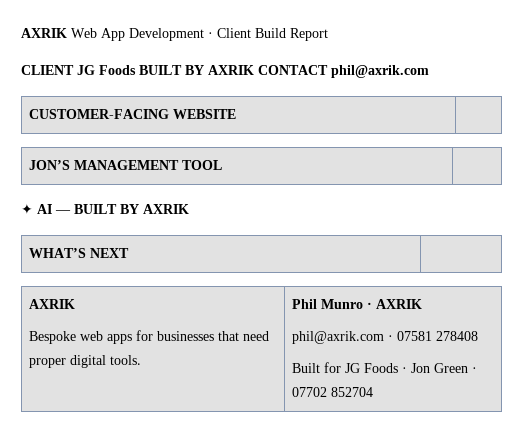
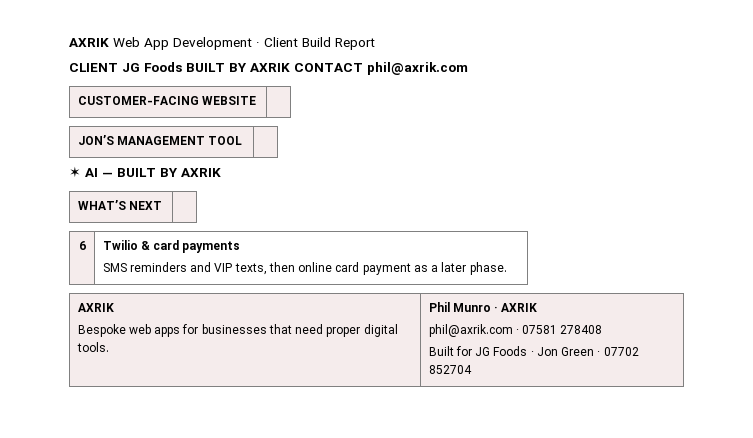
[21,203,33,215] ✦ -> [69,166,81,178] ✶
(130, 253) none -> [78,241,86,250] [102,240,241,253] [102,262,507,275] // 6 | Twilio & card payments // SMS reminders and VIP texts, then online card payment as a later phase.

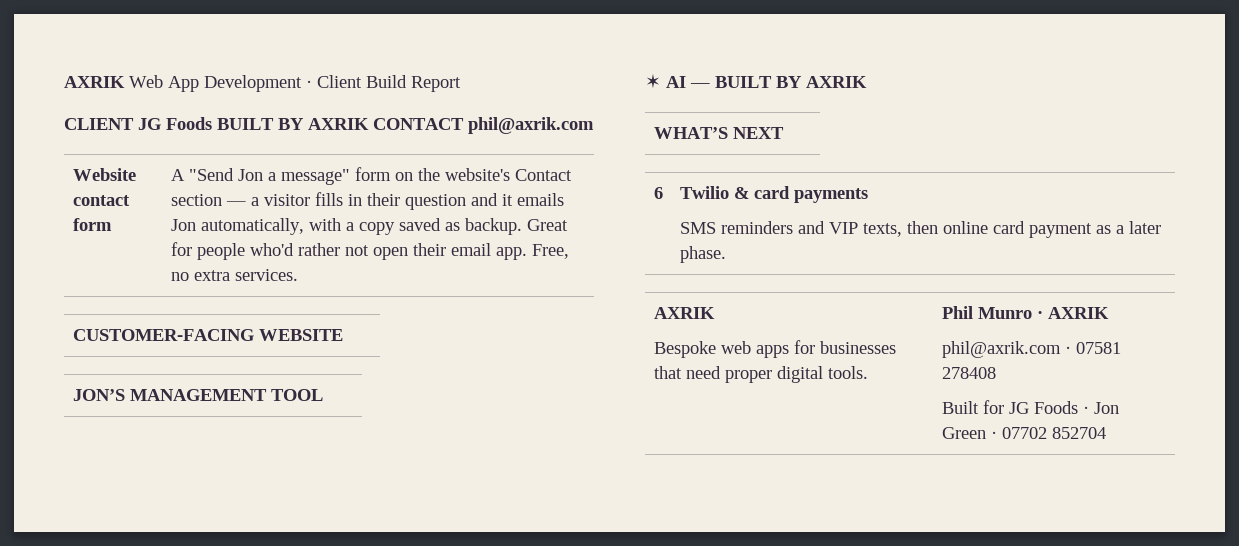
(468, 68) none -> [72,168,136,181] [72,195,130,206] [72,218,112,231] [170,167,572,185] [170,192,564,210] [170,218,568,235] [170,242,569,260] [170,269,298,281] // Website contact form | A "Send Jon a message" form on the website's Contact section — a visitor fills in their question and it emails Jon automatically, with a copy saved as backup. Great for people who'd rather not open their email app. Free, no extra services.

